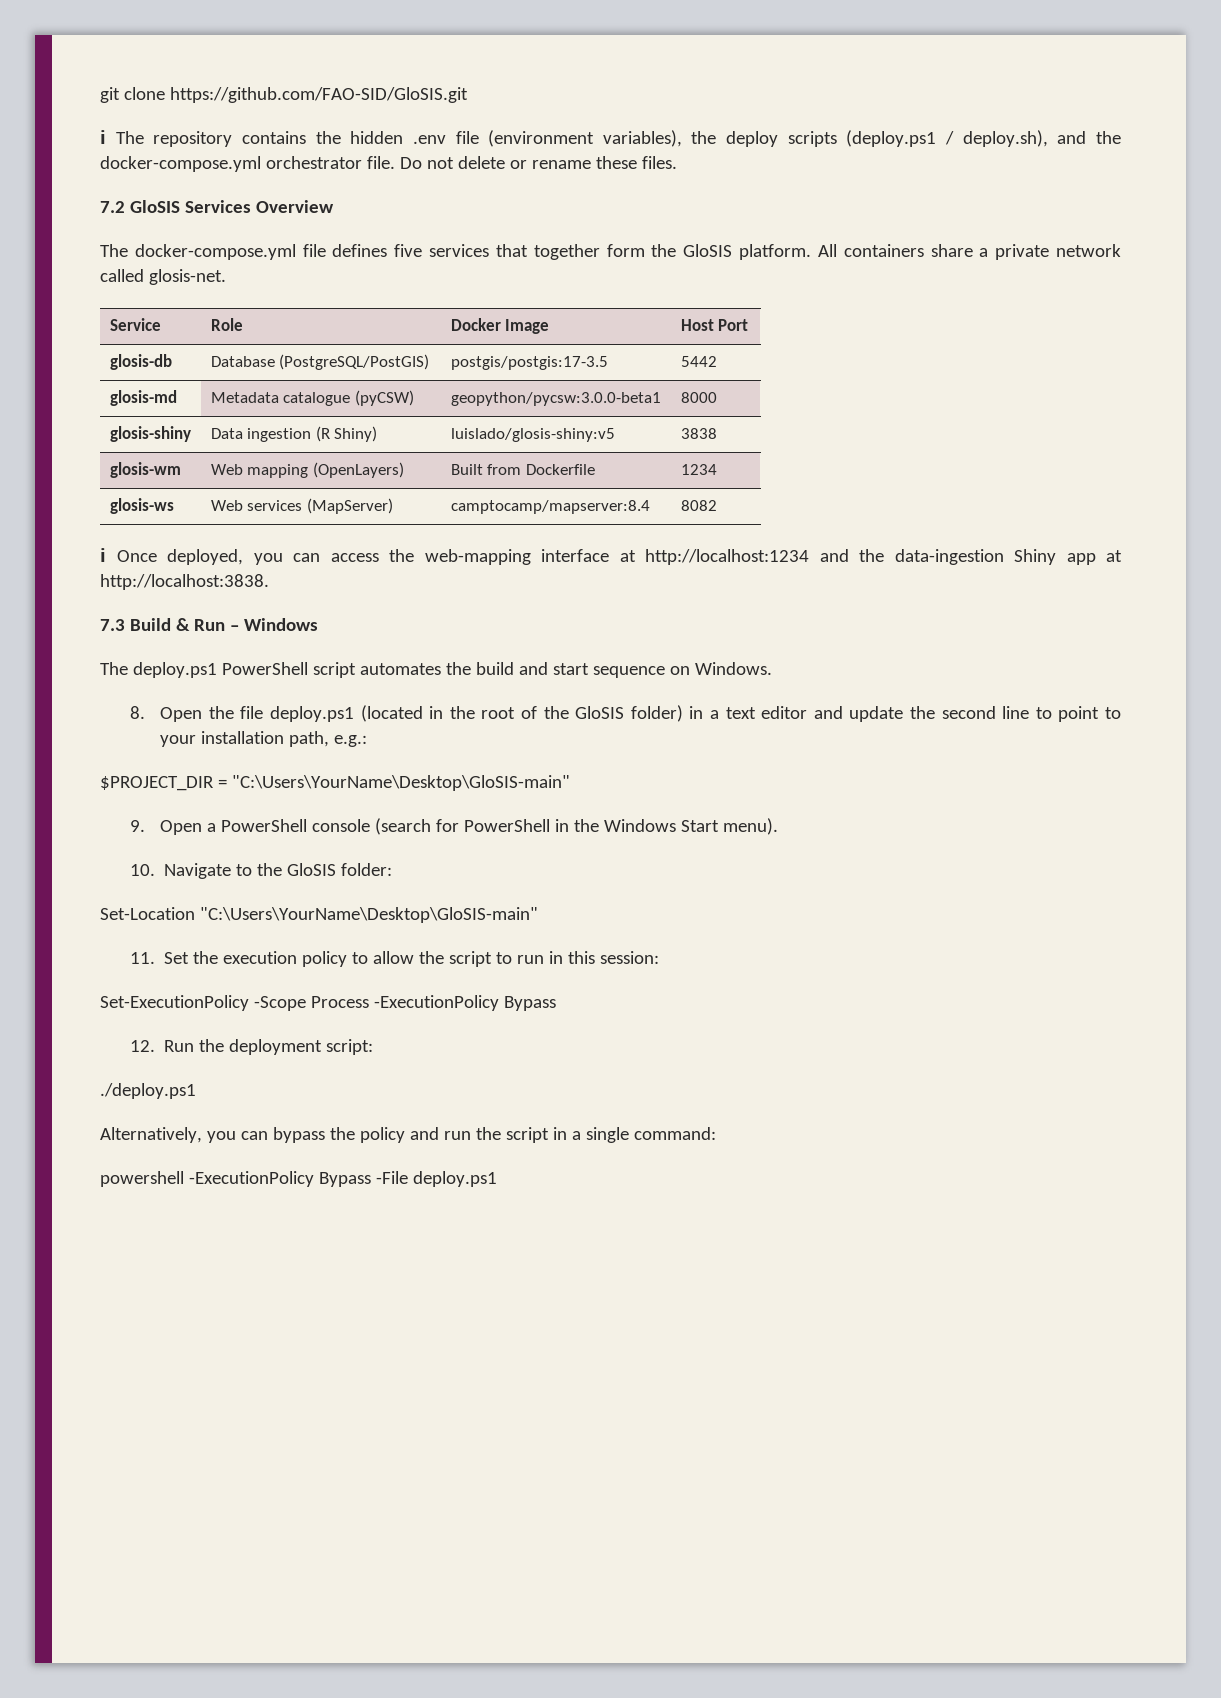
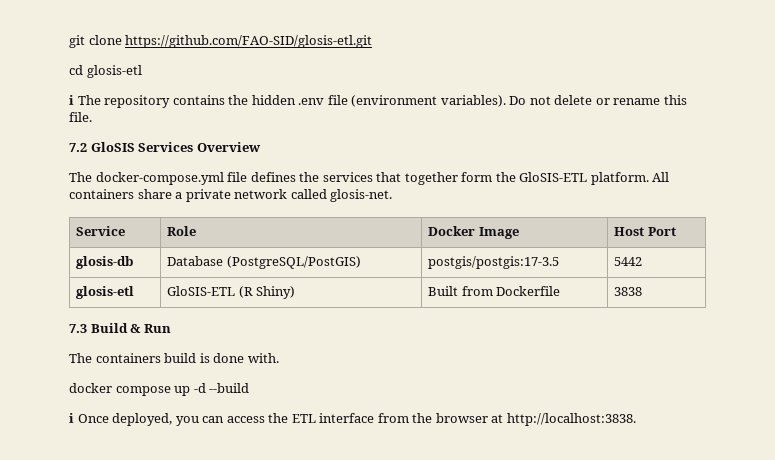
[169,87,468,103] https://github.com/FAO-SID/GloSIS.git -> [125,35,373,48] [69,65,142,78] https://github.com/FAO-SID/glosis-etl.git // cd glosis-etl
[602,130,1121,147] [100,156,395,172] variables), the deploy scripts (deploy.ps1 / deploy.sh), and the docker-compose.yml orchestrator file. -> [440,95,506,107] variables).
[595,156,677,169] these files. -> [663,95,687,105] [69,112,92,122] this file.
[394,244,423,257] five -> [299,172,320,182] the
[683,244,733,257] GloSIS -> [519,172,588,182] GloSIS-ETL
[109,390,177,406] [210,390,414,406] [450,392,661,406] [680,392,717,403] [109,426,191,442] [210,426,377,442] [450,428,615,442] [680,428,717,439] [109,462,181,478] [210,462,404,478] [450,464,595,475] [680,464,717,475] [109,498,174,514] [210,498,393,514] [450,500,650,514] [680,500,717,511] glosis-md | Metadata catalogue (pyCSW) | geopython/pycsw:3.0.0-beta1 | 8000 // glosis-shiny | Data ingestion (R Shiny) | luislado/glosis-shiny:v5 | 3838 // glosis-wm | Web mapping (OpenLayers) | Built from Dockerfile | 1234 // glosis-ws | Web services (MapServer) | camptocamp/mapserver:8.4 | 8082 -> [76,286,135,299] [167,286,296,299] [428,286,561,296] [614,287,643,296] [69,323,171,333] [69,353,279,363] [69,383,250,396] glosis-etl | GloSIS-ETL (R Shiny) | Built from Dockerfile | 3838 // 7.3 Build & Run // The containers build is done with. // docker compose up -d --build
[424,549,1122,565] [100,574,269,590] [100,618,318,631] [100,662,772,678] [130,705,1121,722] [160,731,368,747] [100,775,570,791] [130,818,779,835] [130,863,393,879] [100,907,538,923] [130,951,660,967] [100,995,556,1011] [130,1039,374,1055] [100,1083,196,1099] [100,1127,716,1143] [100,1171,497,1187] web-mapping interface at http://localhost:1234 and the data-ingestion Shiny app at http://localhost:3838. // 7.3 Build & Run – Windows // The deploy.ps1 PowerShell script automates the build and start sequence on Windows. // 8. Open the file deploy.ps1 (located in the root of the GloSIS folder) in a text editor and update the second line to point to your installation path, e.g.: // $PROJECT_DIR = "C:\Users\YourName\Desktop\GloSIS-main" // 9. Open a PowerShell console (search for PowerShell in the Windows Start menu). // 10. Navigate to the GloSIS folder: // Set-Location "C:\Users\YourName\Desktop\GloSIS-main" // 11. Set the execution policy to allow the script to run in this session: // Set-ExecutionPolicy -Scope Process -ExecutionPolicy Bypass // 12. Run the deployment script: // ./deploy.ps1 // Alternatively, you can bypass the policy and run the script in a single command: // powershell -ExecutionPolicy Bypass -File deploy.ps1 -> [291,413,636,426] ETL interface from the browser at http://localhost:3838.

